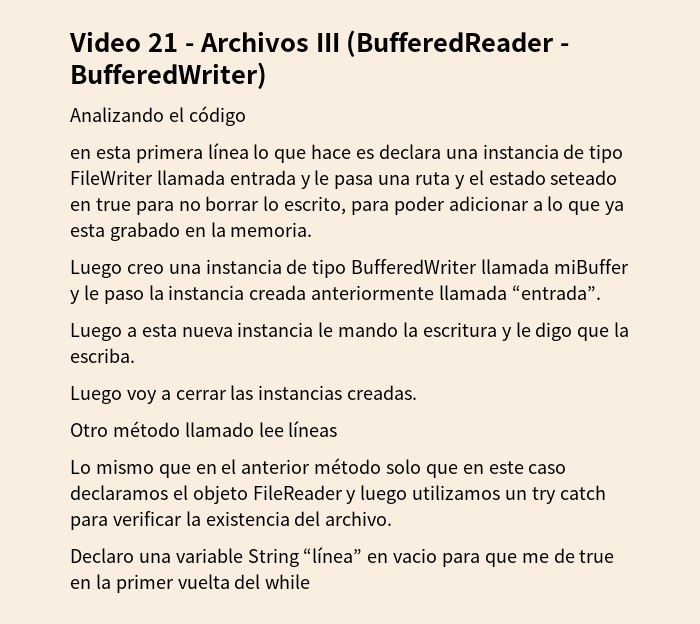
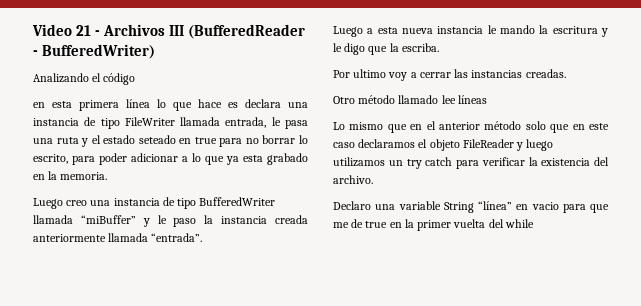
[229,170,311,189] entrada y -> [225,117,267,128] entrada,
[553,259,629,274] miBuffer -> [80,215,136,224] “miBuffer”
[70,386,122,404] Luego -> [333,69,387,78] Por ultimo

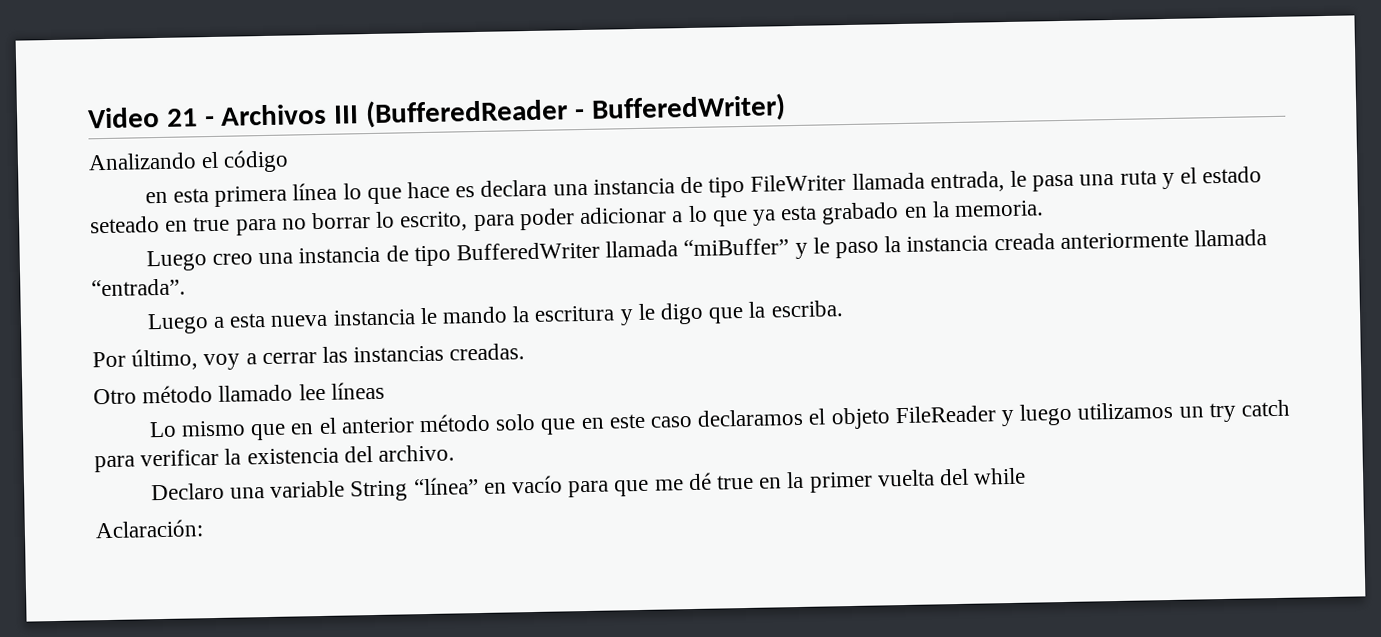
[353,69,387,78] ultimo -> [131,348,199,371] último,
[531,202,559,210] vacio -> [510,475,563,494] vacío
[351,219,364,228] de -> [687,472,712,491] dé
(534, 223) none -> [95,519,204,539] // Aclaración:

